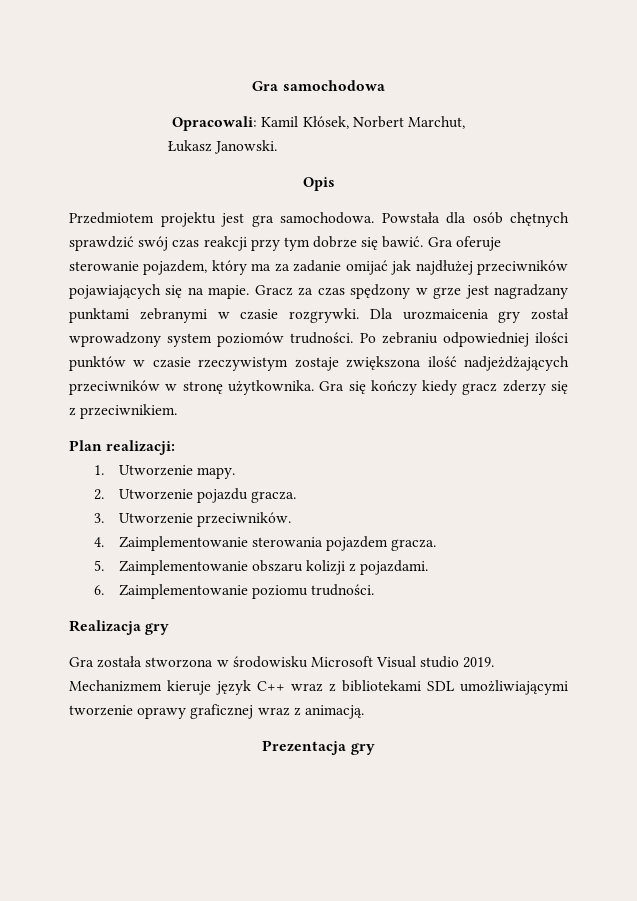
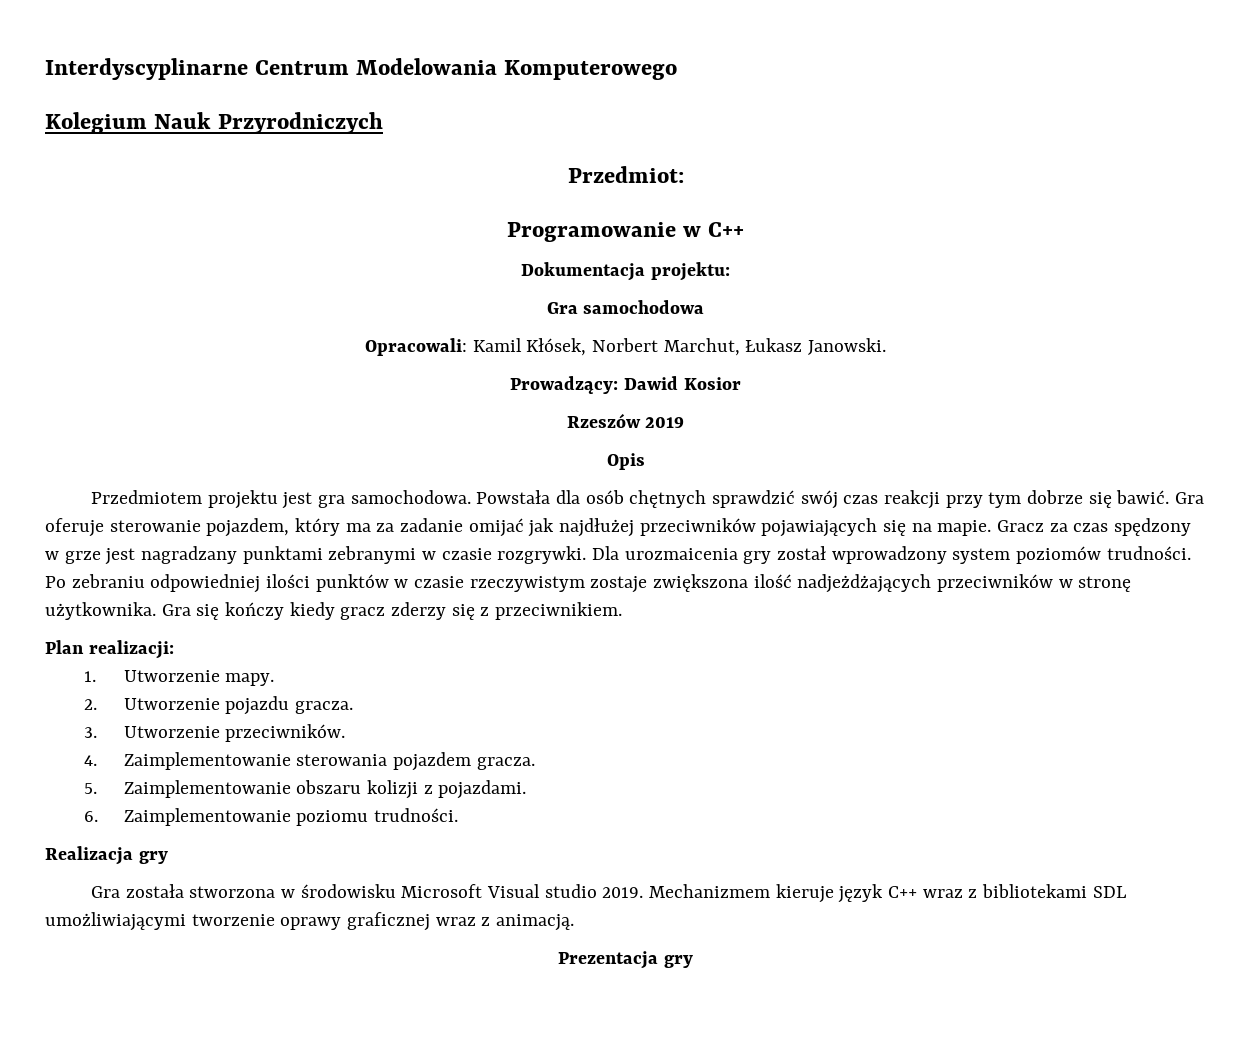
(252, 86) none -> [45,58,677,80] [45,112,383,134] [567,166,684,183] [507,222,744,242] [521,262,730,281] Interdyscyplinarne Centrum Modelowania Komputerowego // Kolegium Nauk Przyrodniczych // Przedmiot: // Programowanie w C++ // Dokumentacja projektu: //
(465, 122) // -> (740, 347) none
(278, 147) none -> [510,376,741,394] [566,413,685,428] // Prowadzący: Dawid Kosior // Rzeszów 2019

